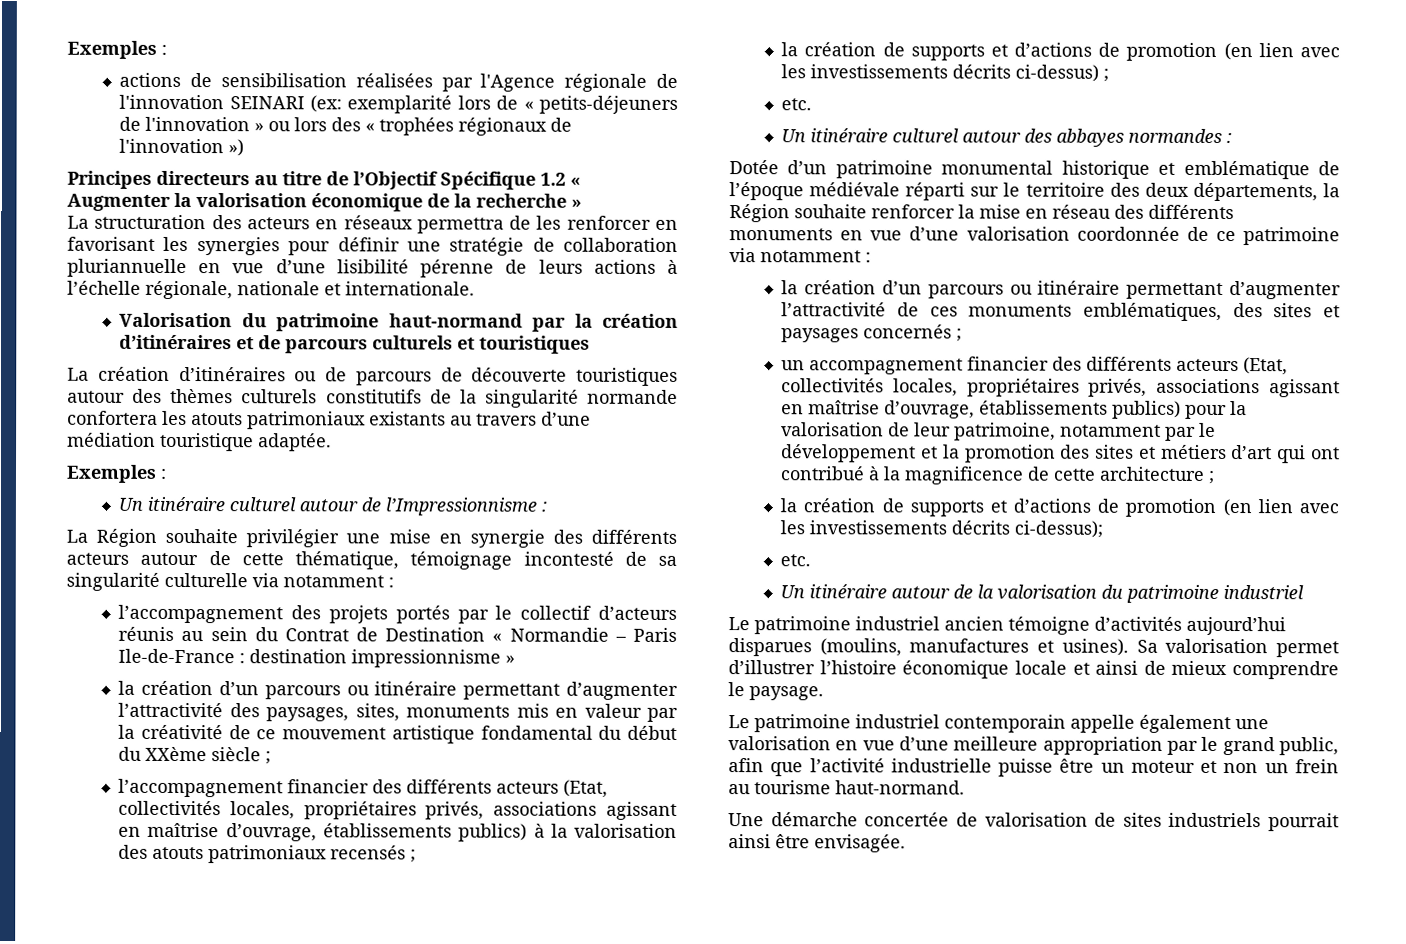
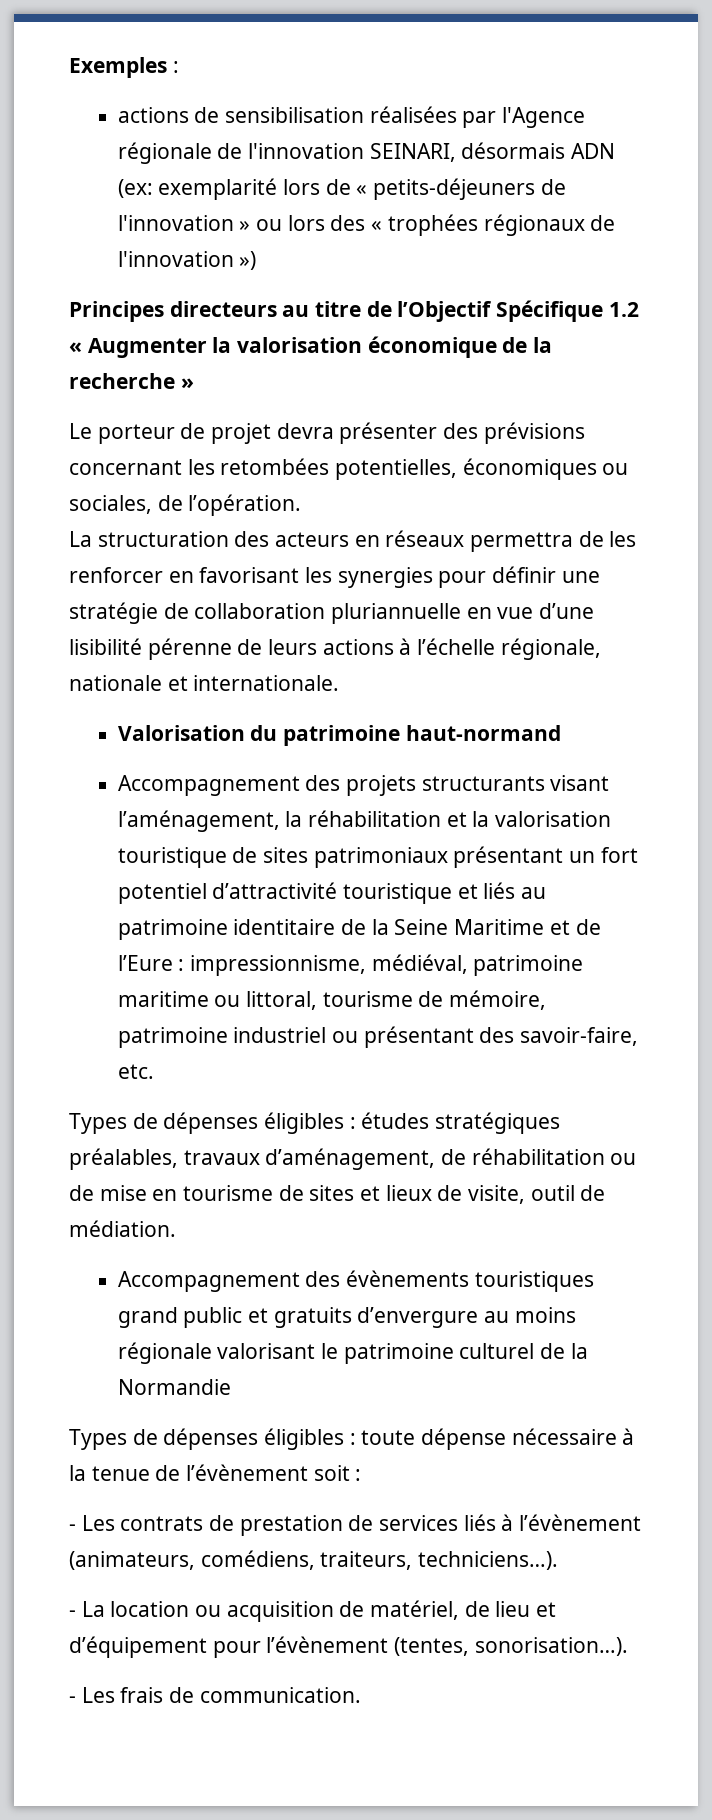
[229,96,305,110] SEINARI -> [369,142,616,162] SEINARI, désormais ADN
(582, 203) none -> [69,422,585,444] [69,458,629,480] [69,494,302,516] // Le porteur de projet devra présenter des prévisions concernant les retombées potentielles, économiques ou sociales, de l’opération.
[532,313,678,332] [119,334,591,354] [67,366,678,386] [67,388,678,408] [67,410,591,430] [67,432,332,452] [66,464,167,483] [118,496,548,516] [66,528,677,548] [66,551,677,570] [66,572,394,591] [118,604,677,624] [118,626,678,642] [118,648,516,668] [118,680,678,700] [118,702,678,722] [118,724,677,744] [118,746,272,765] [118,778,609,798] [118,800,678,820] [118,822,677,842] [118,844,417,864] [781,42,1341,61] [781,64,1110,82] [781,98,813,111] [781,128,1233,147] [729,160,1340,180] [729,182,1340,202] [729,204,1234,223] [729,226,1340,246] [729,248,871,263] [781,280,1341,300] [781,302,1340,321] [781,324,963,343] [781,356,1289,376] [781,378,1340,398] [781,400,1248,420] [781,422,1217,441] [781,444,1340,464] [780,466,1216,485] [780,498,1340,517] [780,520,1104,538] [780,554,812,567] [780,584,1305,603] [728,616,1286,636] [728,638,1339,658] [728,660,1339,680] [728,682,824,701] [728,714,1269,734] [728,736,1339,756] [728,758,1339,777] [728,780,965,795] [728,812,1339,832] [728,834,906,853] par la création d’itinéraires et de parcours culturels et touristiques // La création d’itinéraires ou de parcours de découverte touristiques autour des thèmes culturels constitutifs de la singularité normande confortera les atouts patrimoniaux existants au travers d’une médiation touristique adaptée. // Exemples : // Un itinéraire culturel autour de l’Impressionnisme : // La Région souhaite privilégier une mise en synergie des différents acteurs autour de cette thématique, témoignage incontesté de sa singularité culturelle via notamment : // l’accompagnement des projets portés par le collectif d’acteurs réunis au sein du Contrat de Destination « Normandie – Paris Ile-de-France : destination impressionnisme » // la création d’un parcours ou itinéraire permettant d’augmenter l’attractivité des paysages, sites, monuments mis en valeur par la créativité de ce mouvement artistique fondamental du début du XXème siècle ; // l’accompagnement financier des différents acteurs (Etat, collectivités locales, propriétaires privés, associations agissant en maîtrise d’ouvrage, établissements publics) à la valorisation des atouts patrimoniaux recensés ; // la création de supports et d’actions de promotion (en lien avec les investissements décrits ci-dessus) ; // etc. // Un itinéraire culturel autour des abbayes normandes : // Dotée d’un patrimoine monumental historique et emblématique de l’époque médiévale réparti sur le territoire des deux départements, la Région souhaite renforcer la mise en réseau des différents monuments en vue d’une valorisation coordonnée de ce patrimoine via notamment : // la création d’un parcours ou itinéraire permettant d’augmenter l’attractivité de ces monuments emblématiques, des sites et paysages concernés ; // un accompagnement financier des différents acteurs (Etat, collectivités locales, propriétaires privés, associations agissant en maîtrise d’ouvrage, établissements publics) pour la valorisation de leur patrimoine, notamment par le développement et la promotion des sites et métiers d’art qui ont contribué à la magnificence de cette architecture ; // la création de supports et d’actions de promotion (en lien avec les investissements décrits ci-dessus); // etc. // Un itinéraire autour de la valorisation du patrimoine industriel // Le patrimoine industriel ancien témoigne d’activités aujourd’hui disparues (moulins, manufactures et usines). Sa valorisation permet d’illustrer l’histoire économique locale et ainsi de mieux comprendre le paysage. // Le patrimoine industriel contemporain appelle également une valorisation en vue d’une meilleure appropriation par le grand public, afin que l’activité industrielle puisse être un moteur et non un frein au tourisme haut-normand. // Une démarche concertée de valorisation de sites industriels pourrait ainsi être envisagée. -> [117,775,610,796] [117,810,612,832] [117,846,638,868] [117,882,547,904] [117,919,601,940] [117,954,584,976] [117,990,547,1010] [117,1026,639,1048] [117,1064,154,1079] [69,1112,561,1134] [69,1148,637,1170] [69,1185,606,1204] [69,1220,176,1237] [117,1270,594,1292] [117,1307,576,1328] [117,1342,588,1364] [117,1379,231,1395] [69,1428,635,1450] [69,1464,362,1481] [69,1514,642,1536] [69,1550,559,1570] [69,1600,557,1622] [69,1636,628,1658] [69,1687,361,1703] // Accompagnement des projets structurants visant l’aménagement, la réhabilitation et la valorisation touristique de sites patrimoniaux présentant un fort potentiel d’attractivité touristique et liés au patrimoine identitaire de la Seine Maritime et de l’Eure : impressionnisme, médiéval, patrimoine maritime ou littoral, tourisme de mémoire, patrimoine industriel ou présentant des savoir-faire, etc. // Types de dépenses éligibles : études stratégiques préalables, travaux d’aménagement, de réhabilitation ou de mise en tourisme de sites et lieux de visite, outil de médiation. // Accompagnement des évènements touristiques grand public et gratuits d’envergure au moins régionale valorisant le patrimoine culturel de la Normandie // Types de dépenses éligibles : toute dépense nécessaire à la tenue de l’évènement soit : // - Les contrats de prestation de services liés à l’évènement (animateurs, comédiens, traiteurs, techniciens…). // - La location ou acquisition de matériel, de lieu et d’équipement pour l’évènement (tentes, sonorisation…). // - Les frais de communication.

